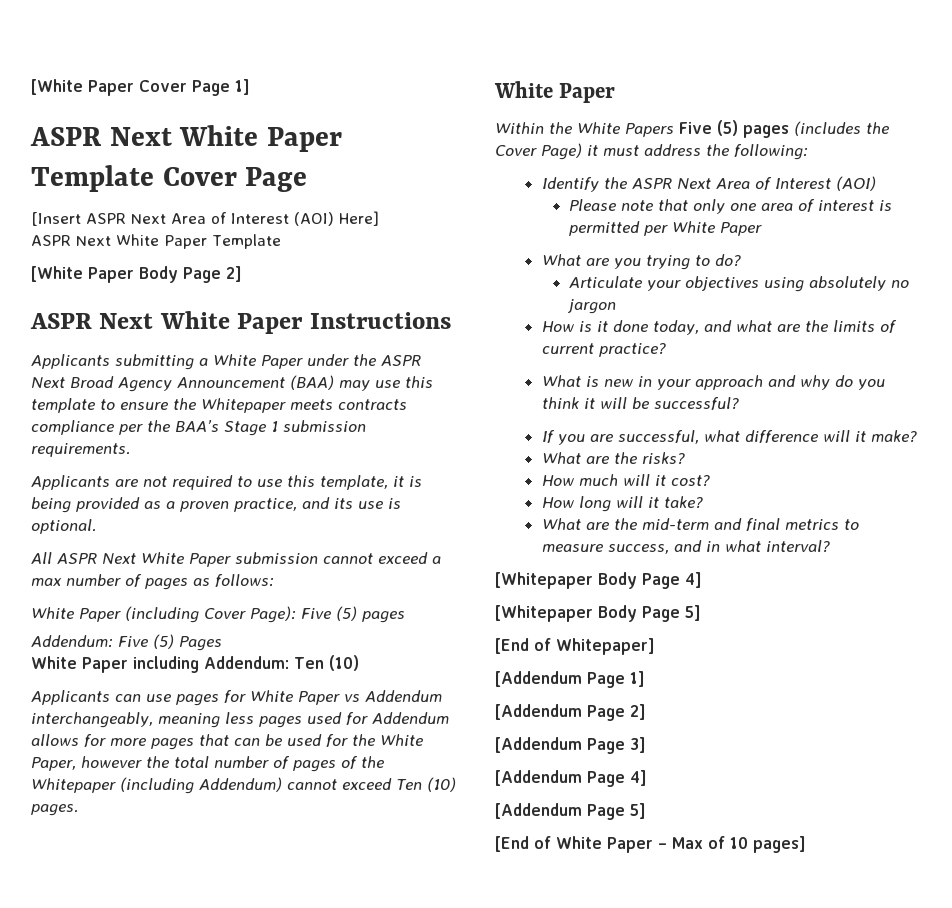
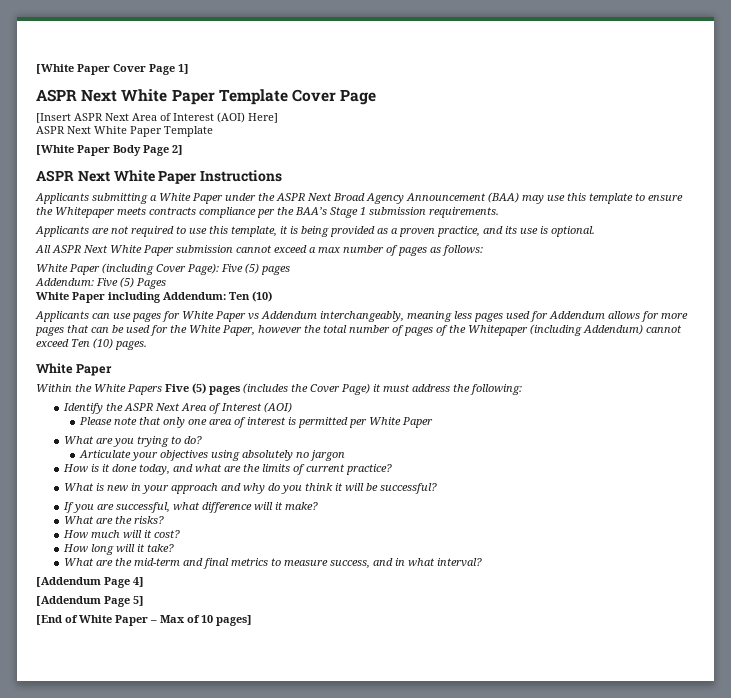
[495,572,702,589] [495,605,701,622] [495,638,655,655] [495,671,645,688] [495,704,646,721] [495,737,646,754] // [Whitepaper Body Page 4] // [Whitepaper Body Page 5] // [End of Whitepaper] // [Addendum Page 1] // [Addendum Page 2] // [Addendum Page 3] -> (482, 562) none

